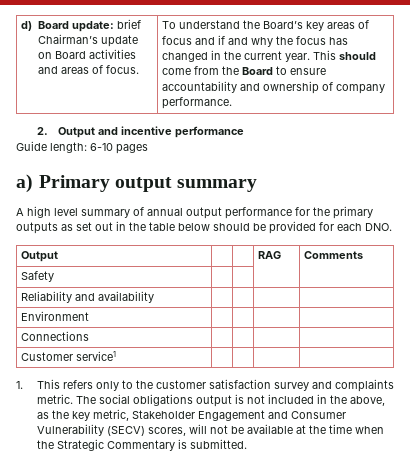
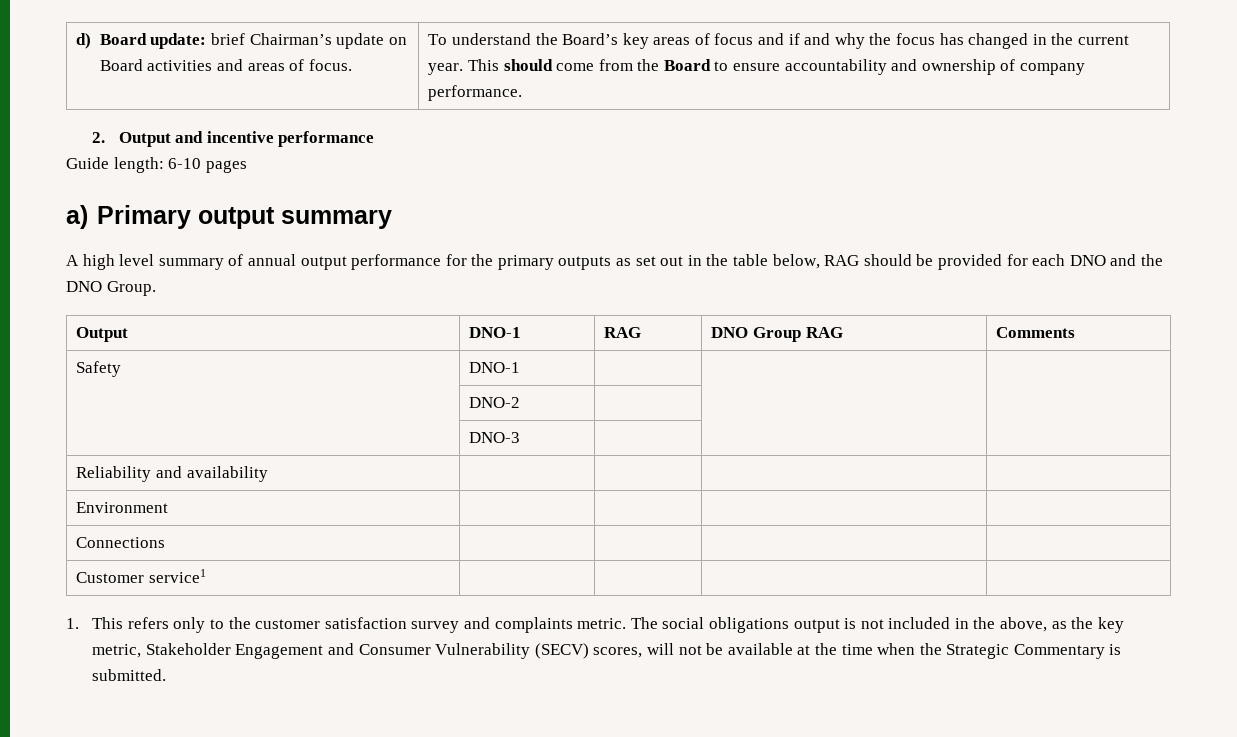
[178,223,210,231] below -> [772,254,860,269] below, RAG
[365,223,392,231] [21,251,59,262] DNO. // Output | | | -> [1069,254,1163,266] [66,281,156,296] [76,327,129,342] [469,327,522,338] [604,327,642,338] [711,327,801,342] DNO and the DNO Group. // Output | DNO-1 | RAG | DNO Group
(55, 276) none -> [469,362,521,373] [469,397,521,408] [469,432,521,443] DNO-1 | | | // | DNO-2 | | | // | DNO-3

